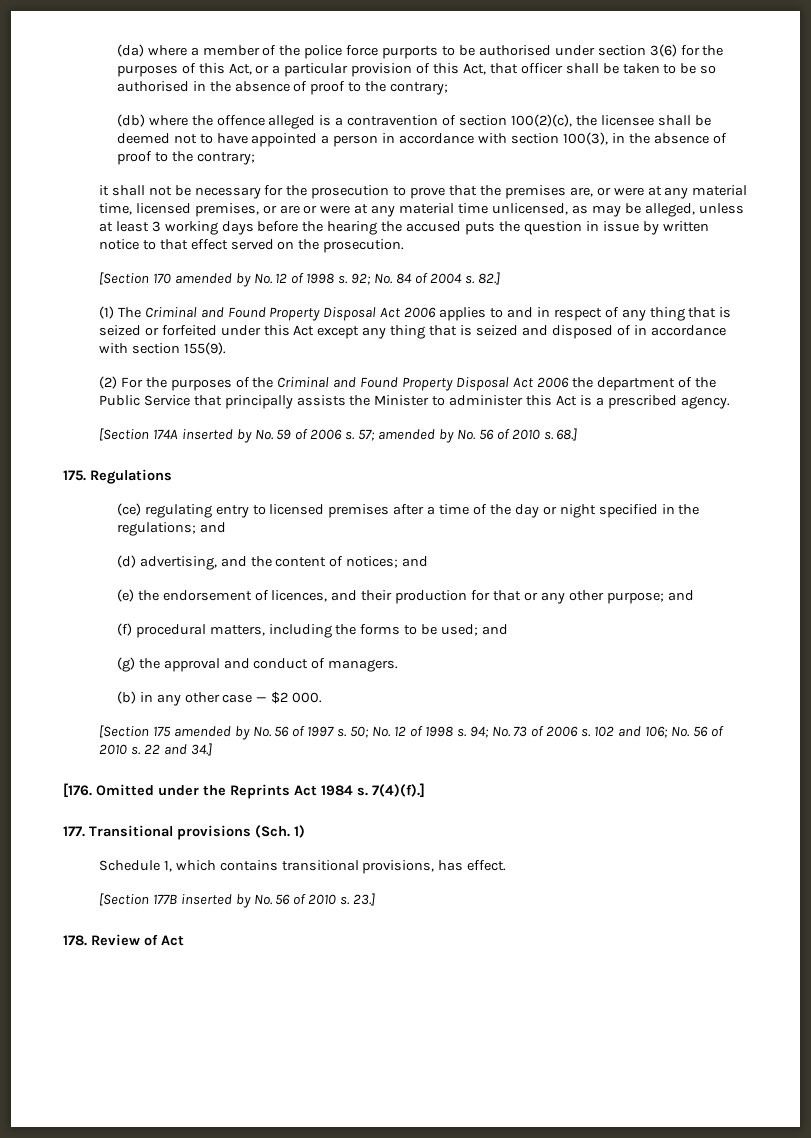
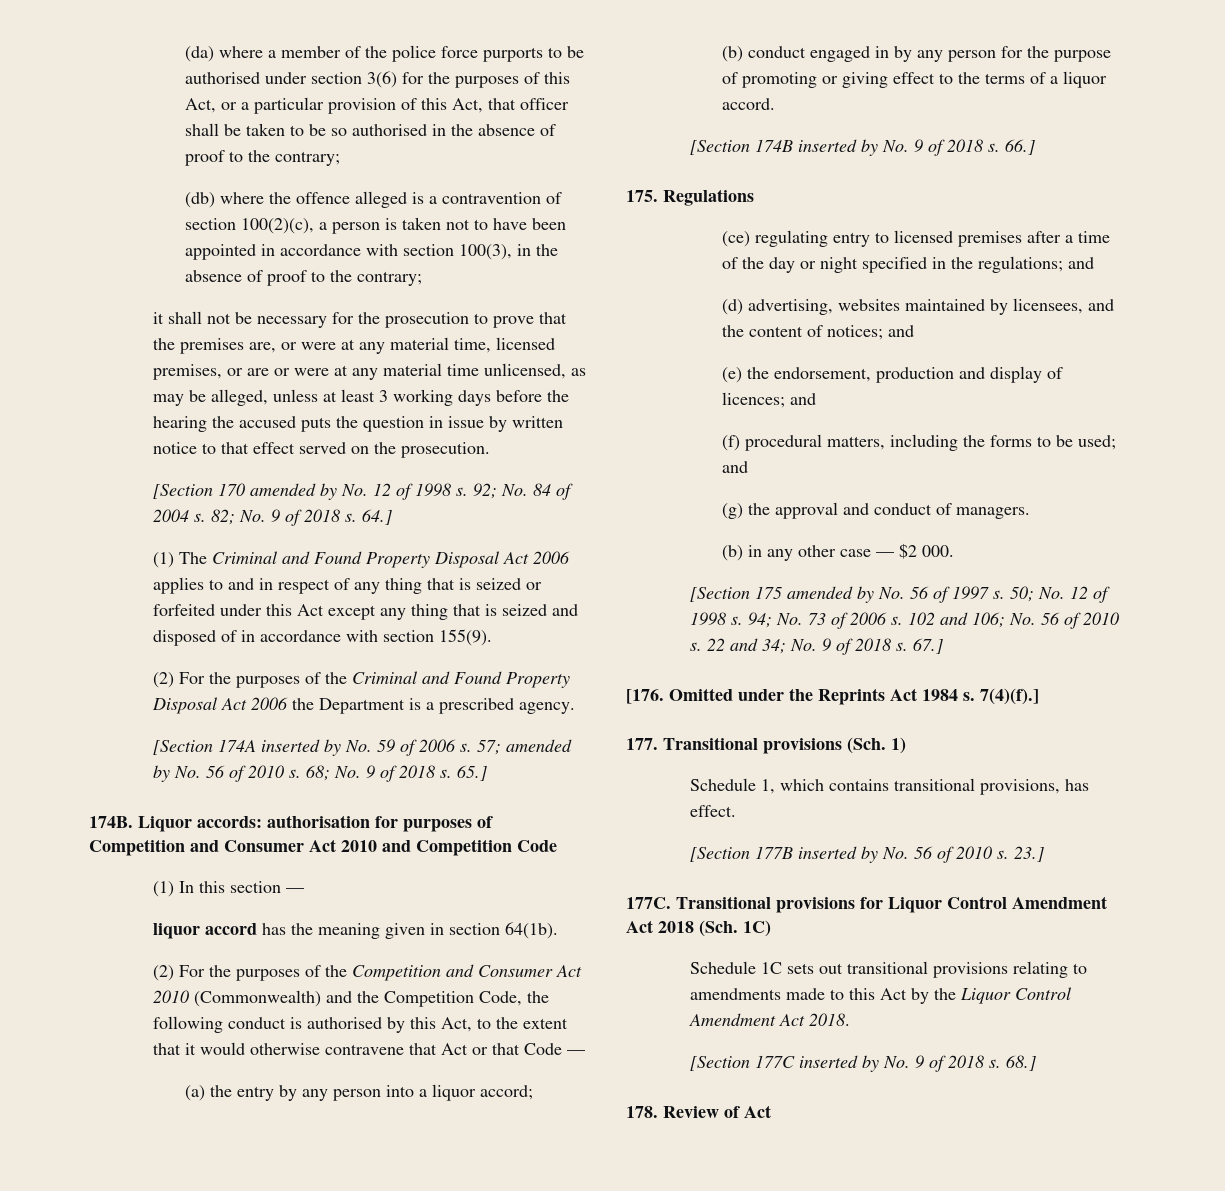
[575,115,711,126] [116,133,379,147] the licensee shall be deemed not to have appointed a person -> [318,217,566,234] [184,244,256,260] a person is taken not to have been appointed
[477,272,500,285] 82.] -> [210,509,392,526] 82; No. 9 of 2018 s. 64.]
[596,377,716,391] [98,395,578,409] department of the Public Service that principally assists the Minister to administer this Act -> [318,698,405,714] Department
[556,428,578,441] 68.] -> [305,765,487,782] [89,815,493,832] [89,839,557,856] [152,881,304,897] [152,922,558,939] [152,964,582,981] [152,990,549,1007] [152,1016,568,1033] [152,1042,585,1055] [184,1084,533,1101] [721,46,1111,62] [721,71,1107,88] [721,98,775,110] [689,139,1035,156] 68; No. 9 of 2018 s. 65.] // 174B. Liquor accords: authorisation for purposes of Competition and Consumer Act 2010 and Competition Code // (1) In this section — // liquor accord has the meaning given in section 64(1b). // (2) For the purposes of the Competition and Consumer Act 2010 (Commonwealth) and the Competition Code, the following conduct is authorised by this Act, to the extent that it would otherwise contravene that Act or that Code — // (a) the entry by any person into a liquor accord; // (b) conduct engaged in by any person for the purpose of promoting or giving effect to the terms of a liquor accord. // [Section 174B inserted by No. 9 of 2018 s. 66.]
(217, 563) none -> [837,298,1083,315] websites maintained by licensees,
[162,590,664,604] endorsement of licences, and their production for that or any other purpose; -> [773,366,1063,383] [721,392,785,408] endorsement, production and display of licences;
[190,743,212,756] 34.] -> [761,638,943,655] 34; No. 9 of 2018 s. 67.]
(376, 899) none -> [626,896,1107,913] [626,920,771,937] [689,961,1087,978] [689,987,1072,1004] [688,1013,850,1026] [689,1055,1036,1072] // 177C. Transitional provisions for Liquor Control Amendment Act 2018 (Sch. 1C) // Schedule 1C sets out transitional provisions relating to amendments made to this Act by the Liquor Control Amendment Act 2018. // [Section 177C inserted by No. 9 of 2018 s. 68.]

